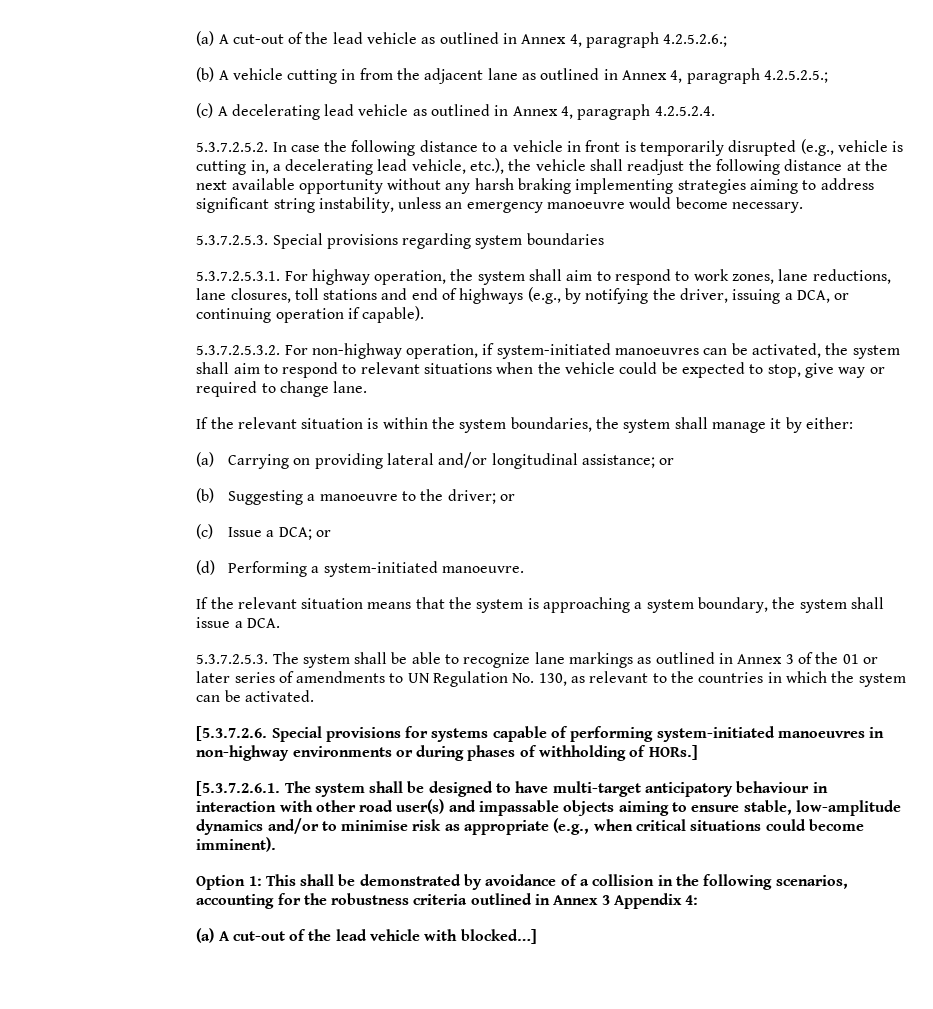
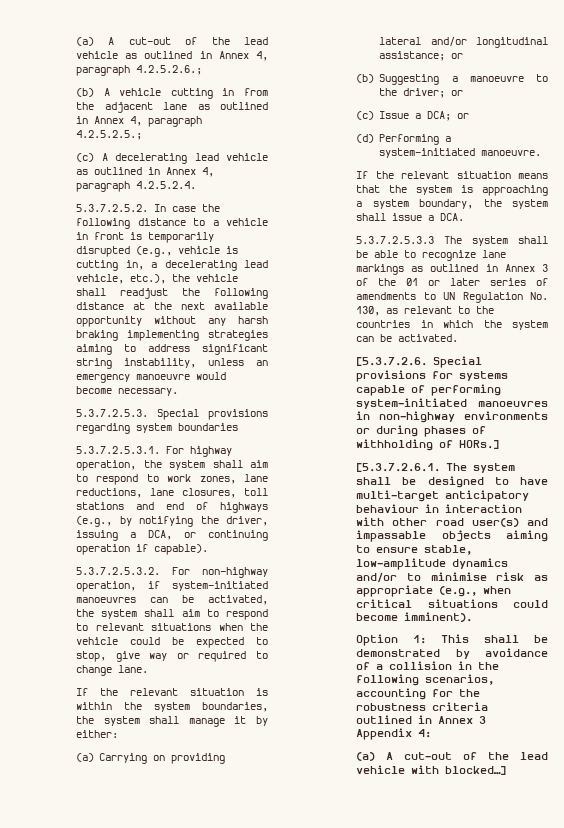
[196,654,269,664] 5.3.7.2.5.3. -> [356,236,435,244] 5.3.7.2.5.3.3

